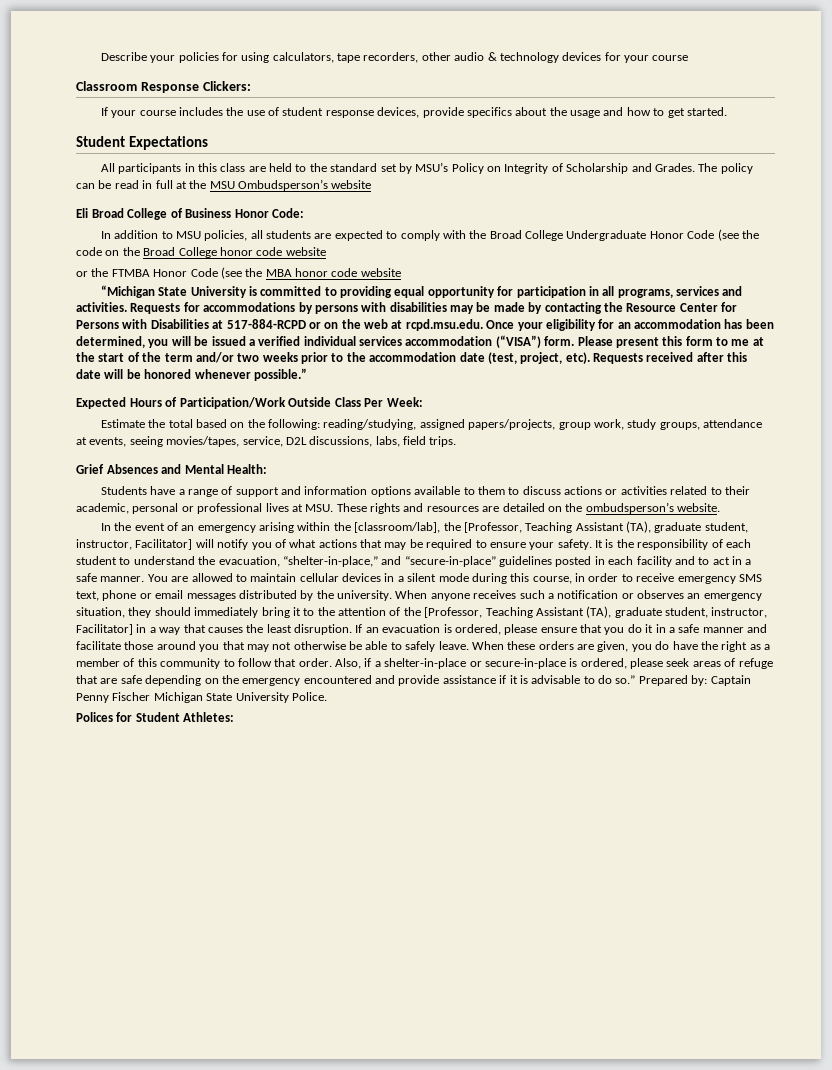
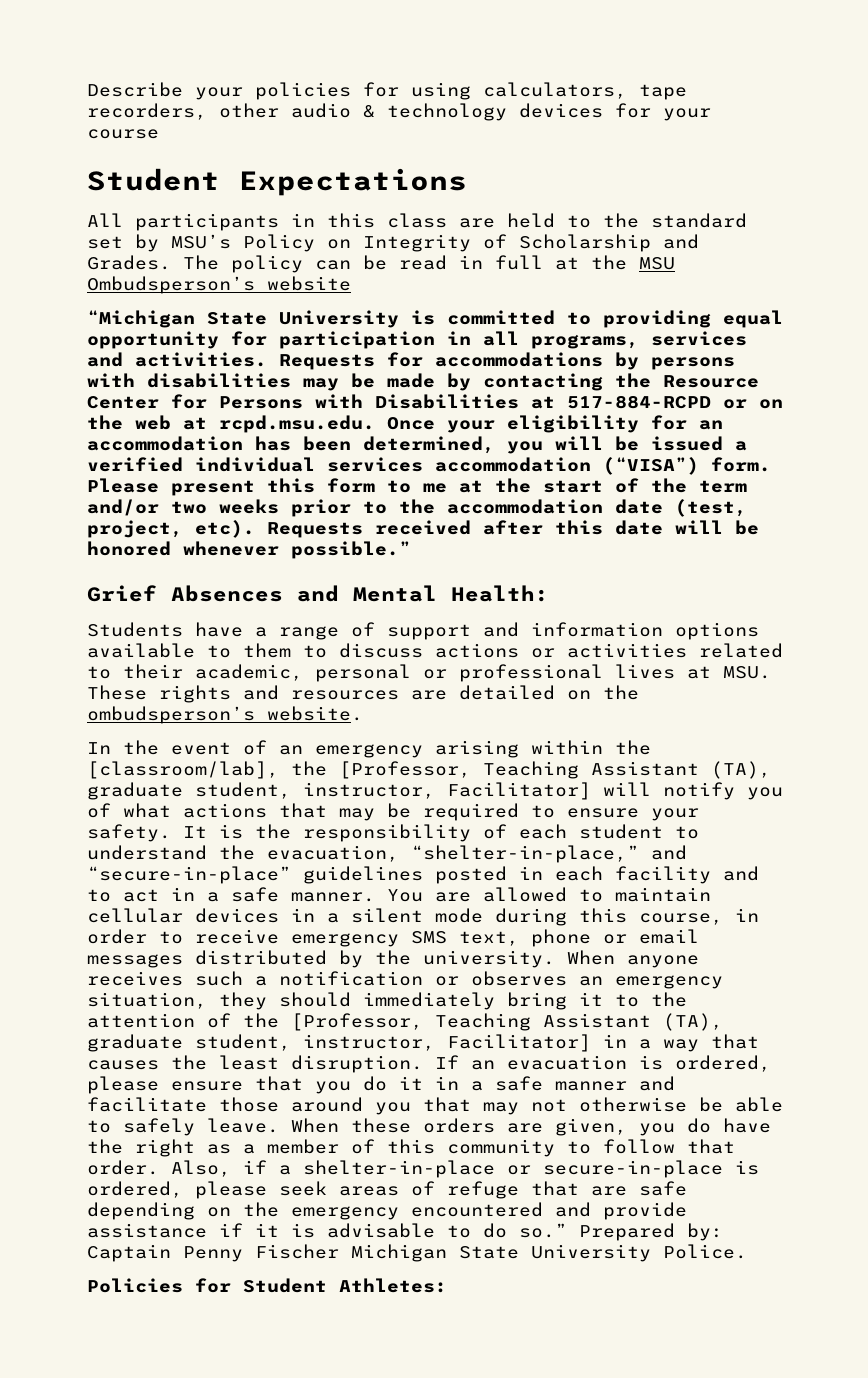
[76,81,251,93] [100,107,727,118] // Classroom Response Clickers: // If your course includes the use of student response devices, provide specifics about the usage and how to get started. -> (159, 134) none
[76,208,305,220] [100,229,759,241] [76,247,326,258] [76,267,401,279] // Eli Broad College of Business Honor Code: // In addition to MSU policies, all students are expected to comply with the Broad College Undergraduate Honor Code (see the code on the Broad College honor code website // or the FTMBA Honor Code (see the MBA honor code website -> (351, 283) none
[76,397,423,409] [100,419,763,430] [76,436,457,447] // Expected Hours of Participation/Work Outside Class Per Week: // Estimate the total based on the following: reading/studying, assigned papers/projects, group work, study groups, attendance at events, seeing movies/tapes, service, D2L discussions, labs, field trips. -> (411, 550) none
[76,712,113,722] Polices -> [87,1278,183,1293] Policies

